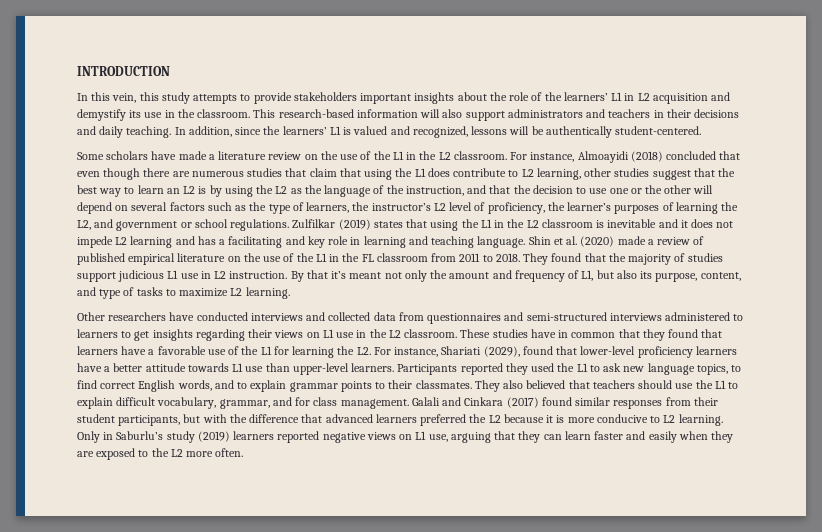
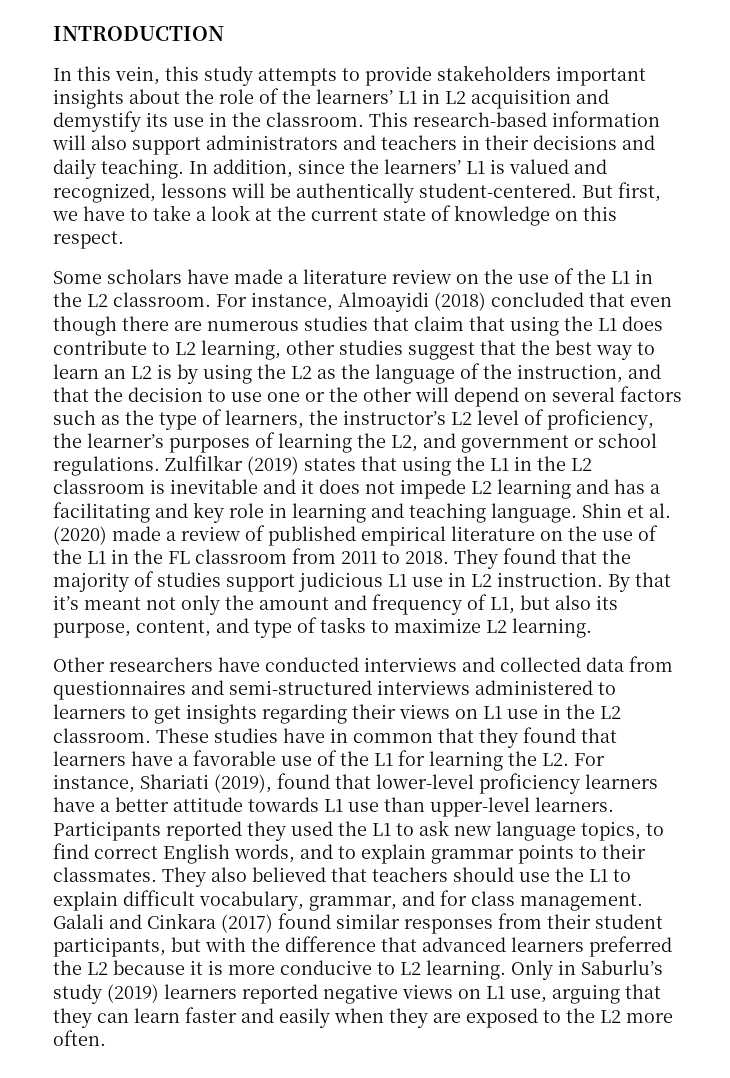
(702, 130) none -> [582,182,661,202] [52,205,617,226] [53,231,124,249] But first, we have to take a look at the current state of knowledge on this respect.
[483,346,520,357] (2029), -> [214,774,272,793] (2019),

